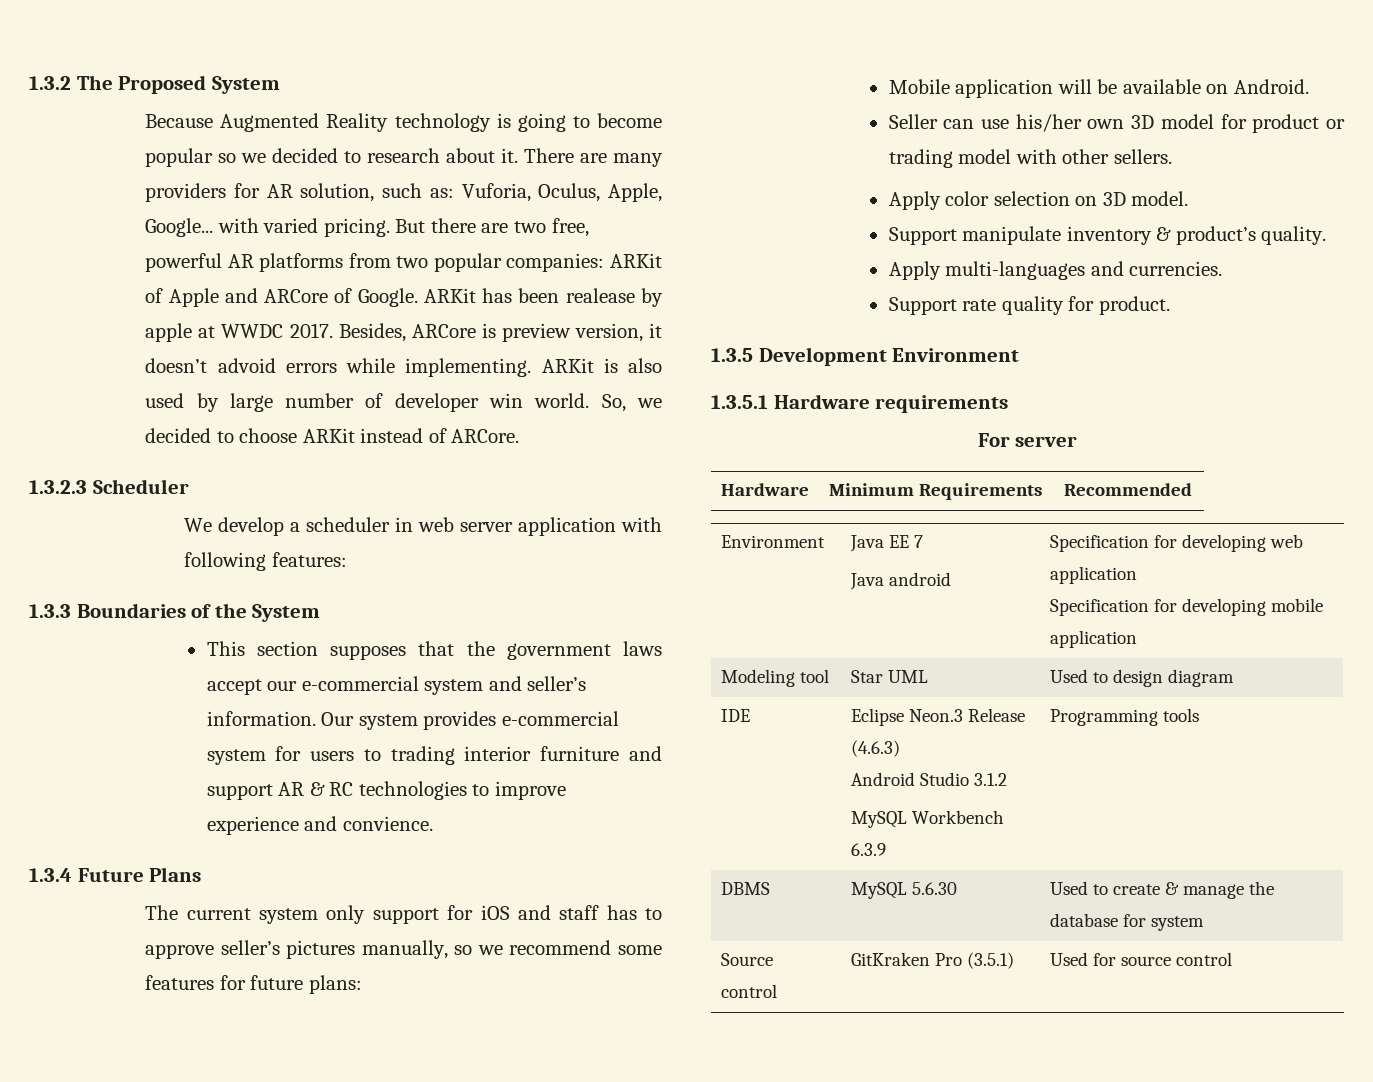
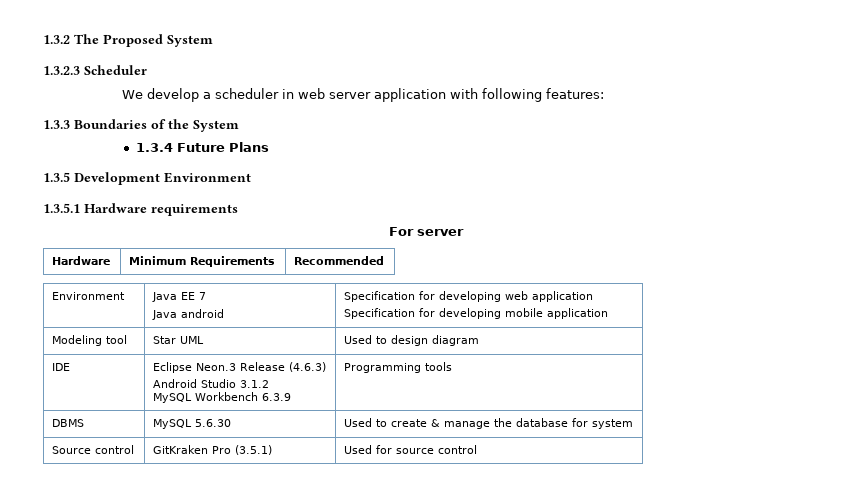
[145,113,662,132] [145,148,663,167] [145,183,662,202] [145,218,589,237] [145,253,662,272] [145,288,664,307] [145,323,663,342] [145,358,662,377] [145,393,662,412] [145,428,520,443] // Because Augmented Reality technology is going to become popular so we decided to research about it. There are many providers for AR solution, such as: Vuforia, Oculus, Apple, Google... with varied pricing. But there are two free, powerful AR platforms from two popular companies: ARKit of Apple and ARCore of Google. ARKit has been realease by apple at WWDC 2017. Besides, ARCore is preview version, it doesn’t advoid errors while implementing. ARKit is also used by large number of developer win world. So, we decided to choose ARKit instead of ARCore. -> (213, 41) none
[206,641,662,660] [206,676,587,695] [206,711,619,730] [206,746,662,765] [206,781,566,800] [206,816,433,835] [29,867,202,882] [145,905,662,924] [145,940,662,959] [145,975,362,994] [888,79,1309,98] [888,114,1345,133] [888,149,1172,168] [888,191,1189,210] [888,226,1327,245] [888,261,1223,280] [888,296,1170,315] This section supposes that the government laws accept our e-commercial system and seller’s information. Our system provides e-commercial system for users to trading interior furniture and support AR & RC technologies to improve experience and convience. // 1.3.4 Future Plans // The current system only support for iOS and staff has to approve seller’s pictures manually, so we recommend some features for future plans: // Mobile application will be available on Android. // Seller can use his/her own 3D model for product or trading model with other sellers. // Apply color selection on 3D model. // Support manipulate inventory & product’s quality. // Apply multi-languages and currencies. // Support rate quality for product. -> [135,142,269,152] 1.3.4 Future Plans

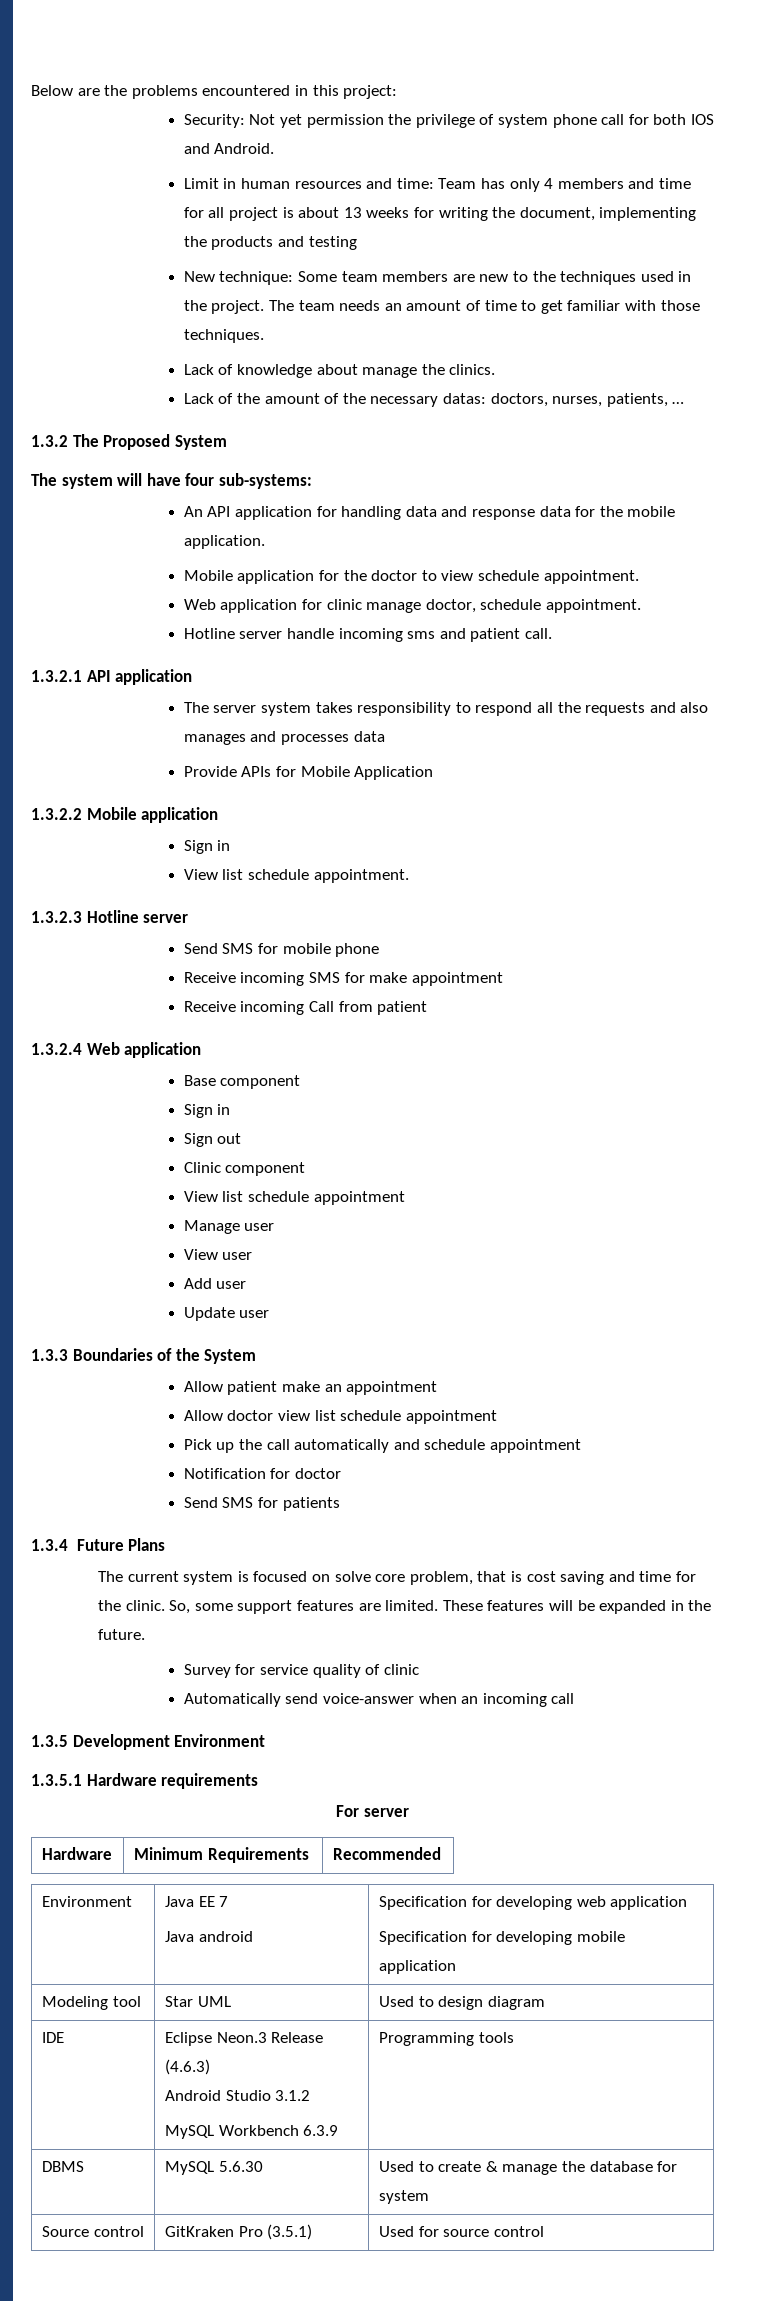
[43,34,213,47] [43,65,147,75] [121,88,604,102] 1.3.2 The Proposed System // 1.3.2.3 Scheduler // We develop a scheduler in web server application with following features: -> [31,85,398,99] [183,114,714,128] [183,143,275,154] [183,178,691,192] [183,207,697,221] [183,236,357,250] [183,271,692,285] [183,300,700,314] [183,329,264,343] [183,364,496,378] [183,393,685,407] [31,434,227,450] [31,473,312,489] [183,506,676,520] [183,535,265,549] [183,570,639,584] [183,599,641,613] [183,628,552,642] [31,669,193,685] [183,702,709,716] [183,731,385,745] [183,766,434,780] [31,807,219,823] [183,840,231,854] [183,869,409,883] [31,910,189,923] [183,943,380,957] [183,972,503,986] [183,1001,428,1015] [31,1042,202,1058] [183,1075,301,1089] [183,1104,231,1118] [183,1133,242,1147] [183,1162,306,1176] [183,1191,405,1205] [183,1220,275,1234] [183,1249,253,1260] [183,1278,247,1289] [183,1307,270,1321] Below are the problems encountered in this project: // Security: Not yet permission the privilege of system phone call for both IOS and Android. // Limit in human resources and time: Team has only 4 members and time for all project is about 13 weeks for writing the document, implementing the products and testing // New technique: Some team members are new to the techniques used in the project. The team needs an amount of time to get familiar with those techniques. // Lack of knowledge about manage the clinics. // Lack of the amount of the necessary datas: doctors, nurses, patients, … // 1.3.2 The Proposed System // The system will have four sub-systems: // An API application for handling data and response data for the mobile application. // Mobile application for the doctor to view schedule appointment. // Web application for clinic manage doctor, schedule appointment. // Hotline server handle incoming sms and patient call. // 1.3.2.1 API application // The server system takes responsibility to respond all the requests and also manages and processes data // Provide APIs for Mobile Application // 1.3.2.2 Mobile application // Sign in // View list schedule appointment. // 1.3.2.3 Hotline server // Send SMS for mobile phone // Receive incoming SMS for make appointment // Receive incoming Call from patient // 1.3.2.4 Web application // Base component // Sign in // Sign out // Clinic component // View list schedule appointment // Manage user // View user // Add user // Update user
[135,142,269,152] 1.3.4 Future Plans -> [183,1381,438,1395] [183,1410,497,1424] [183,1439,581,1453] [183,1468,342,1479] [183,1497,340,1511] [31,1538,166,1551] [98,1571,696,1585] [98,1600,712,1614] [98,1629,146,1640] [183,1664,419,1678] [183,1693,575,1707] Allow patient make an appointment // Allow doctor view list schedule appointment // Pick up the call automatically and schedule appointment // Notification for doctor // Send SMS for patients // 1.3.4 Future Plans // The current system is focused on solve core problem, that is cost saving and time for the clinic. So, some support features are limited. These features will be expanded in the future. // Survey for service quality of clinic // Automatically send voice-answer when an incoming call

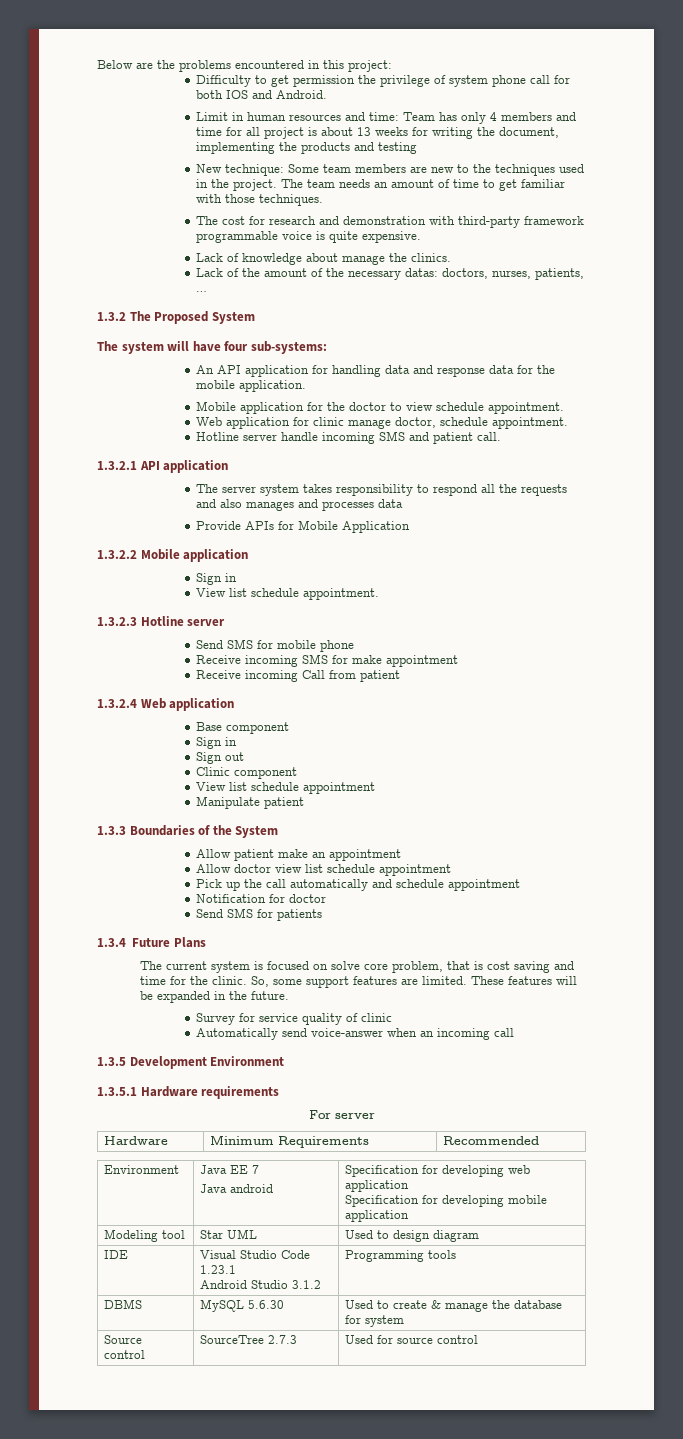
[183,114,303,128] Security: Not yet -> [195,75,289,87] Difficulty to get
(264, 336) none -> [195,216,584,228] [195,231,421,243] // The cost for research and demonstration with third-party framework programmable voice is quite expensive.
[407,631,436,639] sms -> [378,431,405,441] SMS
[183,1220,275,1234] [183,1249,253,1260] [183,1278,247,1289] [183,1307,270,1321] Manage user // View user // Add user // Update user -> [195,796,304,809] Manipulate patient
[164,2032,324,2046] [164,2059,210,2075] Eclipse Neon.3 Release (4.6.3) -> [200,1250,311,1259] [200,1265,237,1274] Visual Studio Code 1.23.1
[164,2125,339,2139] // MySQL Workbench 6.3.9 -> (322, 1284) none
[164,2224,313,2240] GitKraken Pro (3.5.1) -> [200,1335,298,1344] SourceTree 2.7.3

